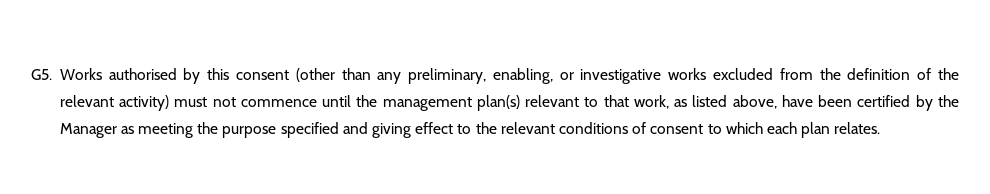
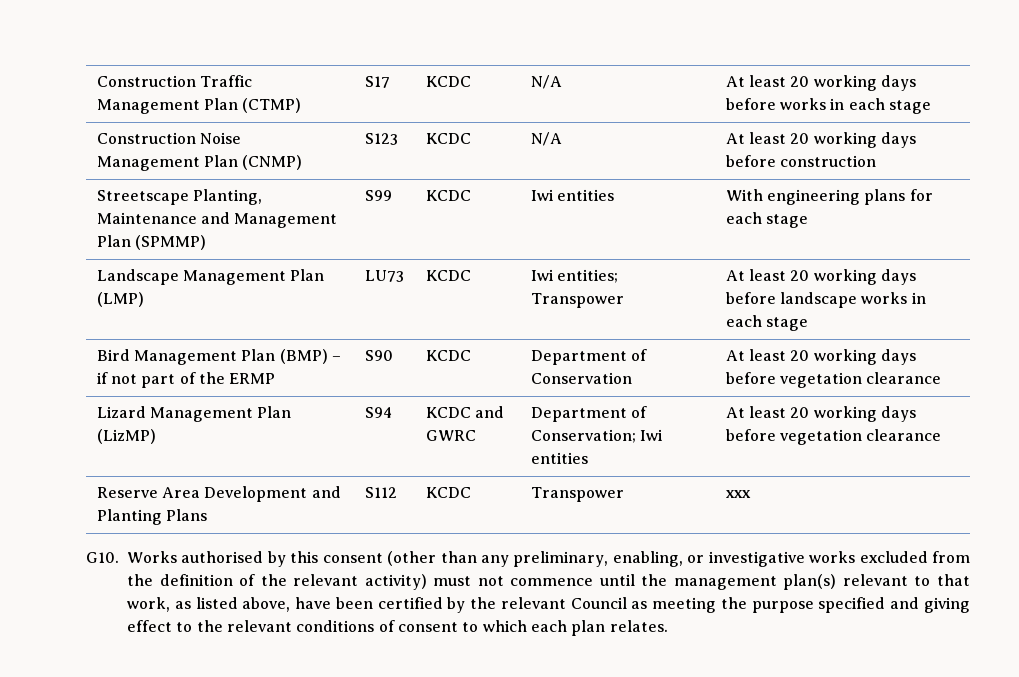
[31,69,52,80] G5. -> [96,75,253,87] [96,98,302,114] [364,76,390,88] [425,76,471,87] [530,75,562,89] [725,75,917,91] [725,98,932,114] [96,132,242,144] [96,155,303,171] [364,133,398,145] [425,133,471,144] [530,132,562,146] [725,132,917,148] [725,155,877,167] [96,189,263,205] [96,212,338,228] [96,235,207,250] [364,190,392,201] [425,190,471,201] [530,189,615,201] [725,189,933,205] [725,212,809,228] [96,269,325,285] [96,292,144,307] [364,270,404,282] [425,270,471,281] [530,269,619,283] [530,293,624,308] [725,269,917,285] [725,292,926,308] [725,315,809,331] [96,349,342,365] [96,372,276,388] [364,350,393,361] [425,350,471,361] [530,349,648,365] [530,372,632,384] [725,349,917,365] [725,372,942,388] [96,406,292,422] [96,429,156,444] [364,407,392,418] [425,406,505,418] [425,430,476,441] [530,406,648,422] [530,429,664,443] [530,452,588,464] [725,406,917,422] [725,429,942,445] [96,486,341,502] [96,509,208,525] [364,487,397,498] [425,487,471,498] [530,487,624,502] [725,490,751,498] [86,552,119,563] Construction Traffic Management Plan (CTMP) | S17 | KCDC | N/A | At least 20 working days before works in each stage // Construction Noise Management Plan (CNMP) | S123 | KCDC | N/A | At least 20 working days before construction // Streetscape Planting, Maintenance and Management Plan (SPMMP) | S99 | KCDC | Iwi entities | With engineering plans for each stage // Landscape Management Plan (LMP) | LU73 | KCDC | Iwi entities; Transpower | At least 20 working days before landscape works in each stage // Bird Management Plan (BMP) – if not part of the ERMP | S90 | KCDC | Department of Conservation | At least 20 working days before vegetation clearance // Lizard Management Plan (LizMP) | S94 | KCDC and GWRC | Department of Conservation; Iwi entities | At least 20 working days before vegetation clearance // Reserve Area Development and Planting Plans | S112 | KCDC | Transpower | xxx // G10.
[59,123,117,138] Manager -> [500,597,627,609] relevant Council

